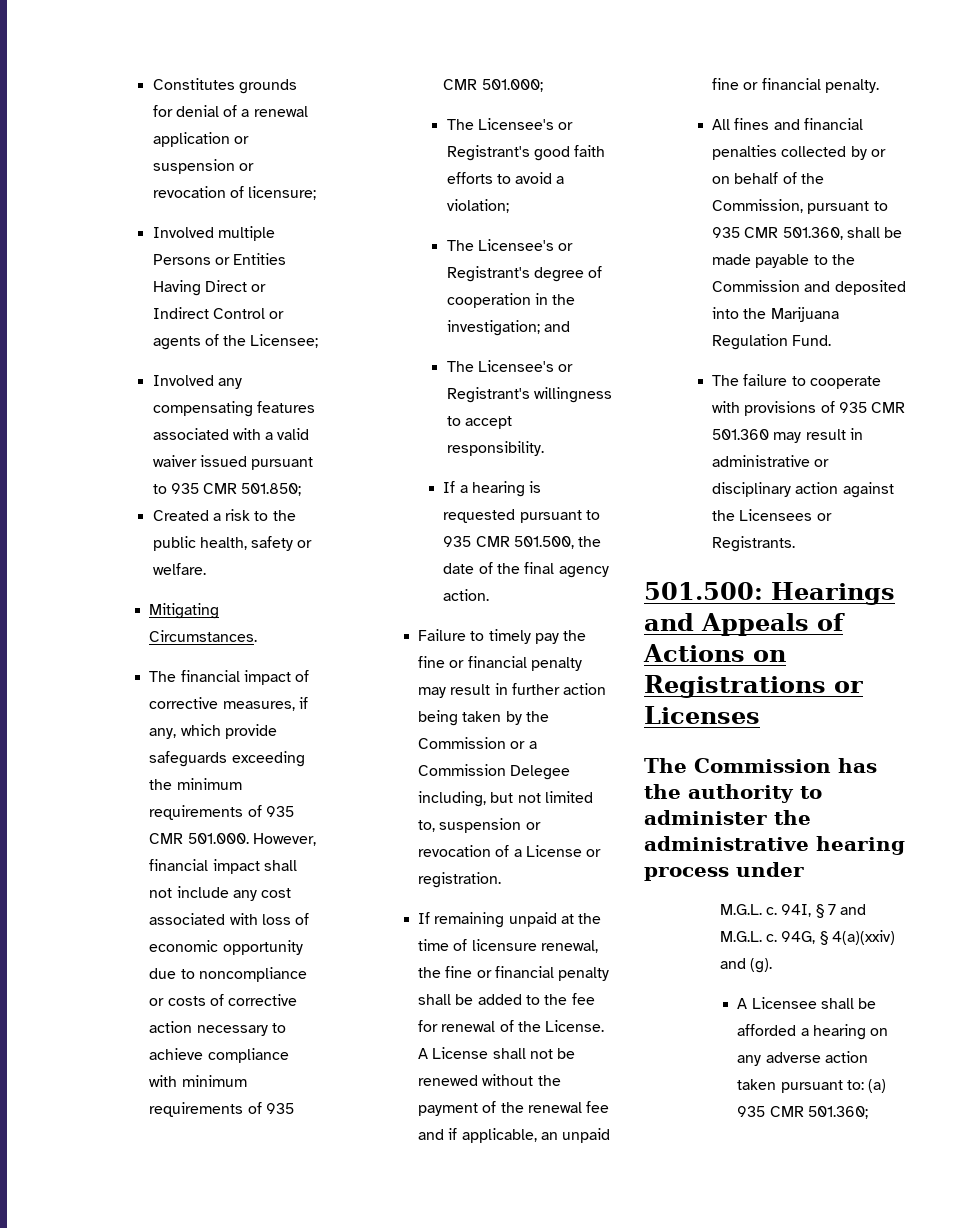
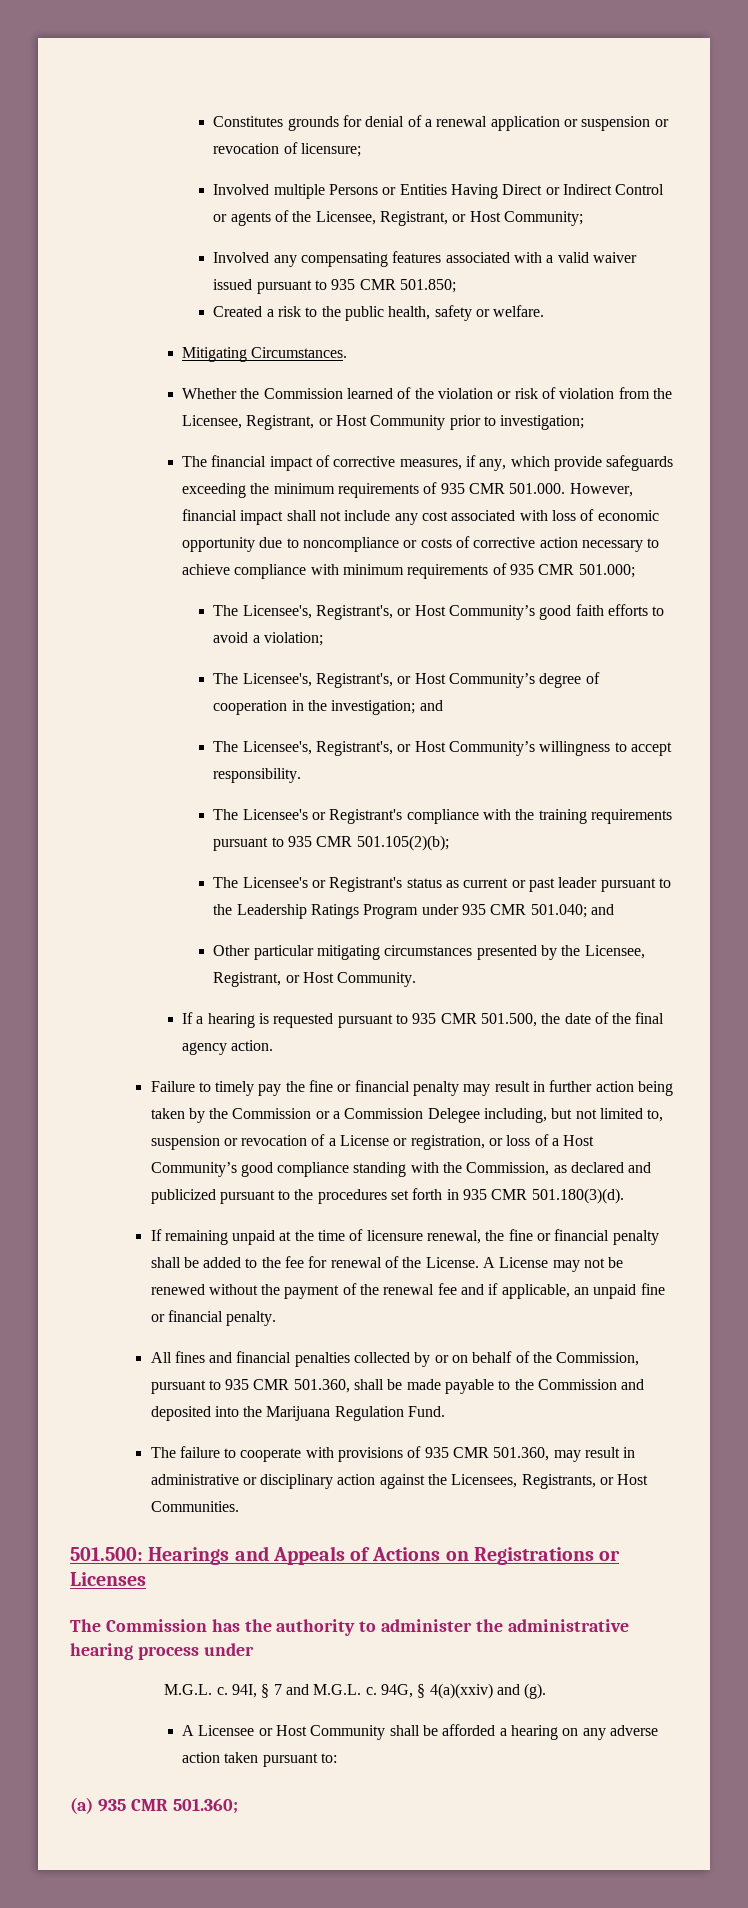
[250,334,319,348] Licensee; -> [315,211,584,226] Licensee, Registrant, or Host Community;
(258, 636) none -> [181,387,672,399] [181,415,585,430] // Whether the Commission learned of the violation or risk of violation from the Licensee, Registrant, or Host Community prior to investigation;
[477,118,574,130] [446,145,530,161] Licensee's or Registrant's -> [242,605,536,620] Licensee's, Registrant's, or Host Community’s
[477,239,574,251] [446,266,530,282] Licensee's or Registrant's -> [242,673,536,688] Licensee's, Registrant's, or Host Community’s
[477,360,574,372] [446,387,530,403] Licensee's or Registrant's -> [242,741,536,756] Licensee's, Registrant's, or Host Community’s
(544, 448) none -> [213,809,673,824] [213,835,449,851] [213,877,671,892] [213,904,615,919] [213,945,645,960] [213,972,417,987] // The Licensee's or Registrant's compliance with the training requirements pursuant to 935 CMR 501.105(2)(b); // The Licensee's or Registrant's status as current or past leader pursuant to the Leadership Ratings Program under 935 CMR 501.040; and // Other particular mitigating circumstances presented by the Licensee, Registrant, or Host Community.
[418,872,502,888] registration. -> [410,1134,595,1150] [150,1162,652,1177] [150,1188,624,1204] registration, or loss of a Host Community’s good compliance standing with the Commission, as declared and publicized pursuant to the procedures set forth in 935 CMR 501.180(3)(d).
[492,1048,526,1059] shall -> [552,1260,580,1272] may
[712,429,770,440] 501.360 -> [493,1447,550,1461] 501.360,
[739,509,832,521] [712,536,796,552] Licensees or Registrants. -> [451,1474,649,1489] [150,1501,239,1512] Licensees, Registrants, or Host Communities.
(817, 1003) none -> [258,1725,386,1740] or Host Community
(864, 1085) none -> (337, 1758) //

